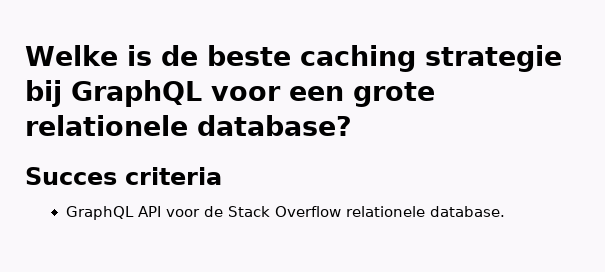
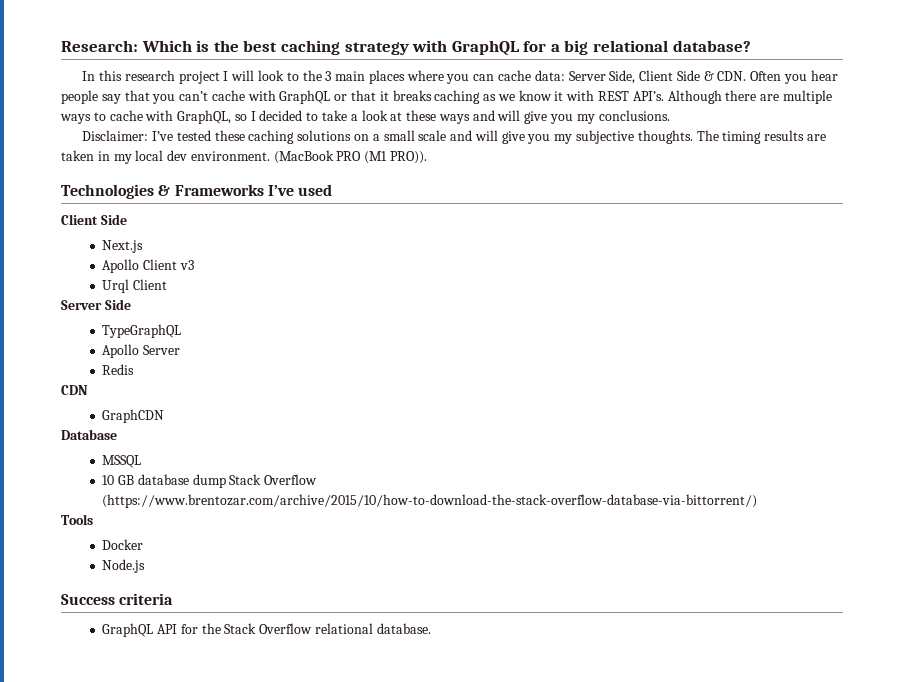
[25,45,562,72] [25,80,435,107] [25,115,352,136] [25,167,117,185] Welke is de beste caching strategie bij GraphQL voor een grote relationele database? // Succes -> [61,40,751,56] [82,70,838,84] [61,90,832,104] [60,110,670,124] [82,130,826,144] [61,150,428,164] [61,184,333,199] [61,214,127,225] [102,240,144,253] [102,259,194,273] [102,279,167,293] [61,299,131,310] [102,324,182,338] [102,344,180,358] [102,364,135,375] [61,385,88,395] [102,409,165,423] [61,429,117,440] [102,455,142,468] [102,474,318,488] [102,494,758,508] [61,514,93,525] [102,539,144,550] [102,559,146,573] [61,594,115,605] Research: Which is the best caching strategy with GraphQL for a big relational database? // In this research project I will look to the 3 main places where you can cache data: Server Side, Client Side & CDN. Often you hear people say that you can’t cache with GraphQL or that it breaks caching as we know it with REST API’s. Although there are multiple ways to cache with GraphQL, so I decided to take a look at these ways and will give you my conclusions. // Disclaimer: I’ve tested these caching solutions on a small scale and will give you my subjective thoughts. The timing results are taken in my local dev environment. (MacBook PRO (M1 PRO)). // Technologies & Frameworks I’ve used // Client Side // Next.js // Apollo Client v3 // Urql Client // Server Side // TypeGraphQL // Apollo Server // Redis // CDN // GraphCDN // Database // MSSQL // 10 GB database dump Stack Overflow (https://www.brentozar.com/archive/2015/10/how-to-download-the-stack-overflow-database-via-bittorrent/) // Tools // Docker // Node.js // Success
[165,206,425,217] voor de Stack Overflow relationele -> [180,623,373,634] for the Stack Overflow relational

